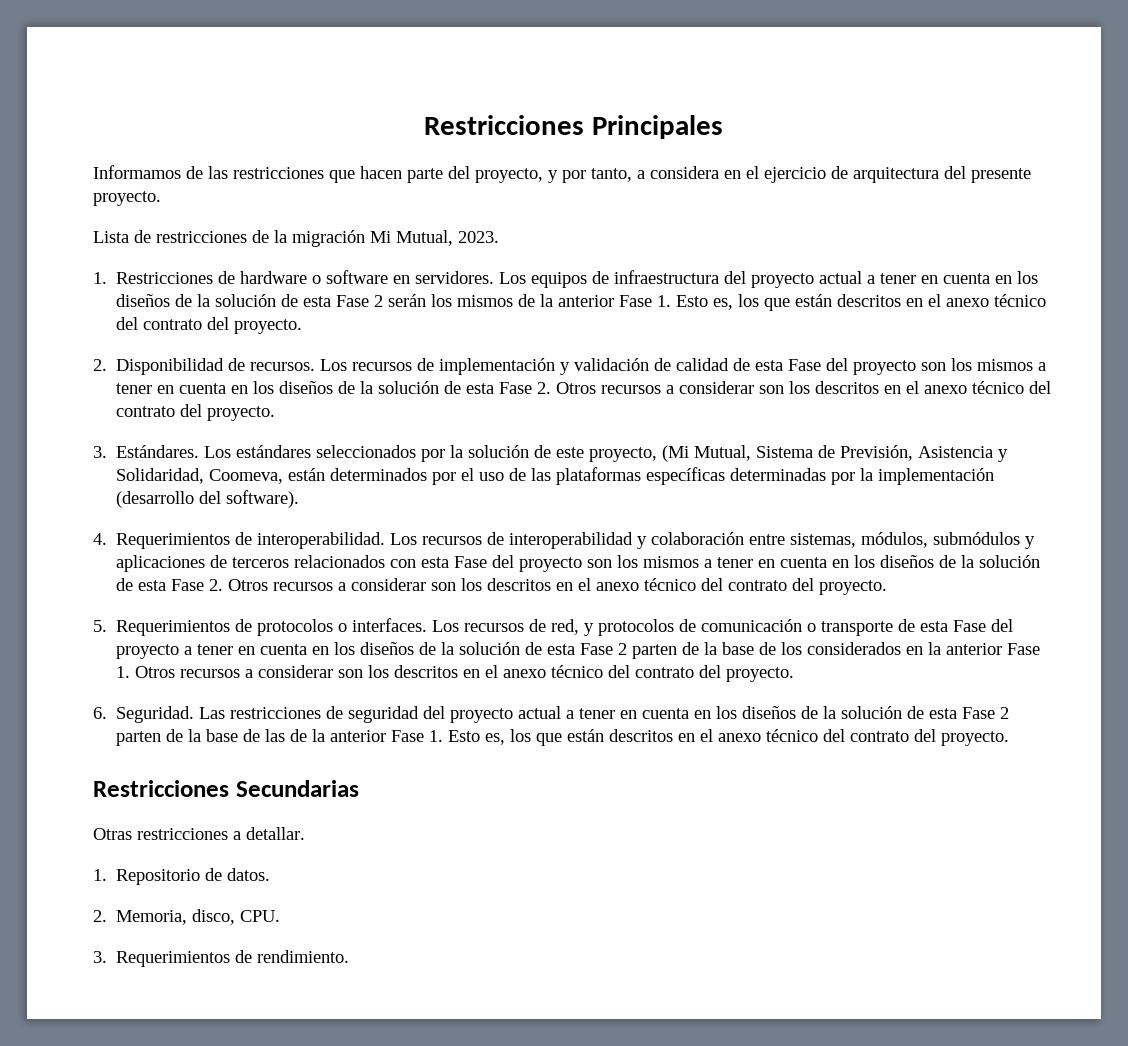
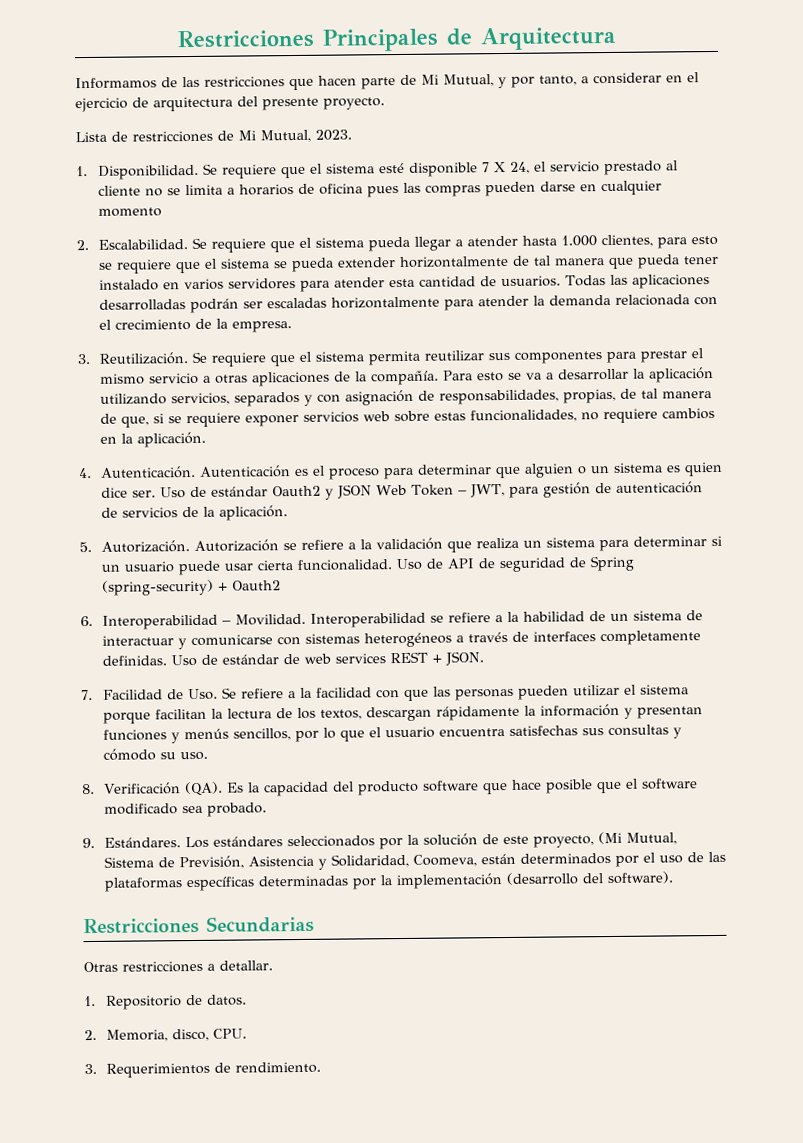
(723, 127) none -> [445,26,616,51] de Arquitectura
[448,166,543,183] del proyecto, -> [400,74,494,87] de Mi Mutual,
[650,166,719,179] considera -> [593,72,662,85] considerar
[274,230,365,247] la migración -> (234, 135) none
[116,270,1039,288] [116,294,1047,311] [116,317,303,334] [93,358,1047,375] [116,381,1052,394] [116,404,276,421] [93,446,107,458] Restricciones de hardware o software en servidores. Los equipos de infraestructura del proyecto actual a tener en cuenta en los diseños de la solución de esta Fase 2 serán los mismos de la anterior Fase 1. Esto es, los que están descritos en el anexo técnico del contrato del proyecto. // 2. Disponibilidad de recursos. Los recursos de implementación y validación de calidad de esta Fase del proyecto son los mismos a tener en cuenta en los diseños de la solución de esta Fase 2. Otros recursos a considerar son los descritos en el anexo técnico del contrato del proyecto. // 3. -> [97,160,678,180] [97,180,662,198] [97,207,162,217] [76,234,718,253] [98,254,719,274] [98,274,710,292] [98,294,718,314] [98,318,292,333] [77,348,703,367] [99,366,714,387] [99,388,712,407] [99,407,715,428] [99,431,206,448] [78,461,723,480] [100,481,703,500] [100,505,288,521] [79,535,722,553] [100,555,635,576] [101,579,281,596] [80,610,703,630] [101,630,701,650] [101,651,484,667] [81,684,689,701] [102,703,703,724] [102,724,682,744] [102,748,208,761] [82,778,698,797] [103,802,267,817] [82,837,95,849] Disponibilidad. Se requiere que el sistema esté disponible 7 X 24, el servicio prestado al cliente no se limita a horarios de oficina pues las compras pueden darse en cualquier momento // 2. Escalabilidad. Se requiere que el sistema pueda llegar a atender hasta 1.000 clientes, para esto se requiere que el sistema se pueda extender horizontalmente de tal manera que pueda tener instalado en varios servidores para atender esta cantidad de usuarios. Todas las aplicaciones desarrolladas podrán ser escaladas horizontalmente para atender la demanda relacionada con el crecimiento de la empresa. // 3. Reutilización. Se requiere que el sistema permita reutilizar sus componentes para prestar el mismo servicio a otras aplicaciones de la compañía. Para esto se va a desarrollar la aplicación utilizando servicios, separados y con asignación de responsabilidades, propias, de tal manera de que, si se requiere exponer servicios web sobre estas funcionalidades, no requiere cambios en la aplicación. // 4. Autenticación. Autenticación es el proceso para determinar que alguien o un sistema es quien dice ser. Uso de estándar Oauth2 y JSON Web Token – JWT, para gestión de autenticación de servicios de la aplicación. // 5. Autorización. Autorización se refiere a la validación que realiza un sistema para determinar si un usuario puede usar cierta funcionalidad. Uso de API de seguridad de Spring (spring-security) + Oauth2 // 6. Interoperabilidad – Movilidad. Interoperabilidad se refiere a la habilidad de un sistema de interactuar y comunicarse con sistemas heterogéneos a través de interfaces completamente definidas. Uso de estándar de web services REST + JSON. // 7. Facilidad de Uso. Se refiere a la facilidad con que las personas pueden utilizar el sistema porque facilitan la lectura de los textos, descargan rápidamente la información y presentan funciones y menús sencillos, por lo que el usuario encuentra satisfechas sus consultas y cómodo su uso. // 8. Verificación (QA). Es la capacidad del producto software que hace posible que el software modificado sea probado. // 9.
[93,532,1036,549] [116,555,1041,572] [116,578,888,595] [93,618,1014,636] [116,642,1041,659] [116,665,795,682] [93,706,1010,723] [116,729,1010,746] // 4. Requerimientos de interoperabilidad. Los recursos de interoperabilidad y colaboración entre sistemas, módulos, submódulos y aplicaciones de terceros relacionados con esta Fase del proyecto son los mismos a tener en cuenta en los diseños de la solución de esta Fase 2. Otros recursos a considerar son los descritos en el anexo técnico del contrato del proyecto. // 5. Requerimientos de protocolos o interfaces. Los recursos de red, y protocolos de comunicación o transporte de esta Fase del proyecto a tener en cuenta en los diseños de la solución de esta Fase 2 parten de la base de los considerados en la anterior Fase 1. Otros recursos a considerar son los descritos en el anexo técnico del contrato del proyecto. // 6. Seguridad. Las restricciones de seguridad del proyecto actual a tener en cuenta en los diseños de la solución de esta Fase 2 parten de la base de las de la anterior Fase 1. Esto es, los que están descritos en el anexo técnico del contrato del proyecto. -> (674, 878) none

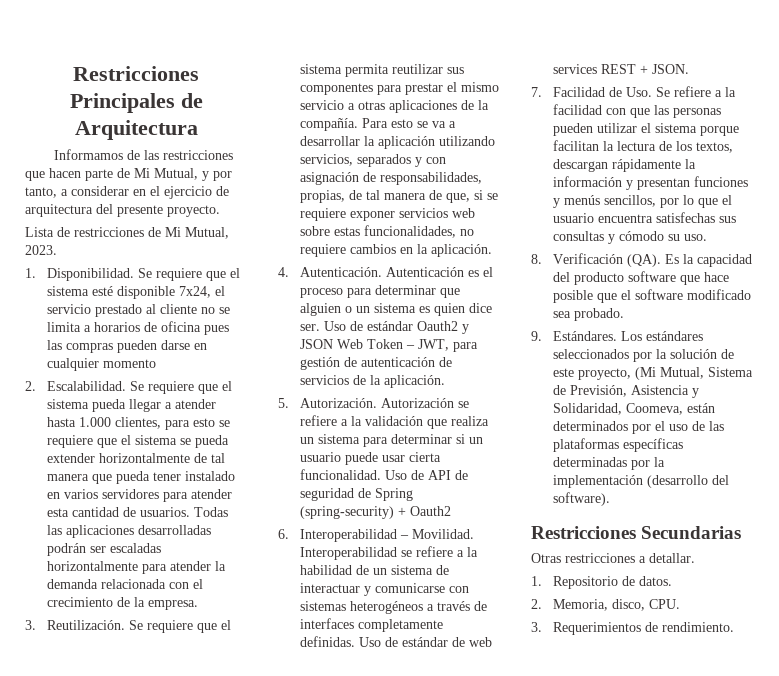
[481,161,530,174] 7 X 24, -> [179,286,212,298] 7x24,

